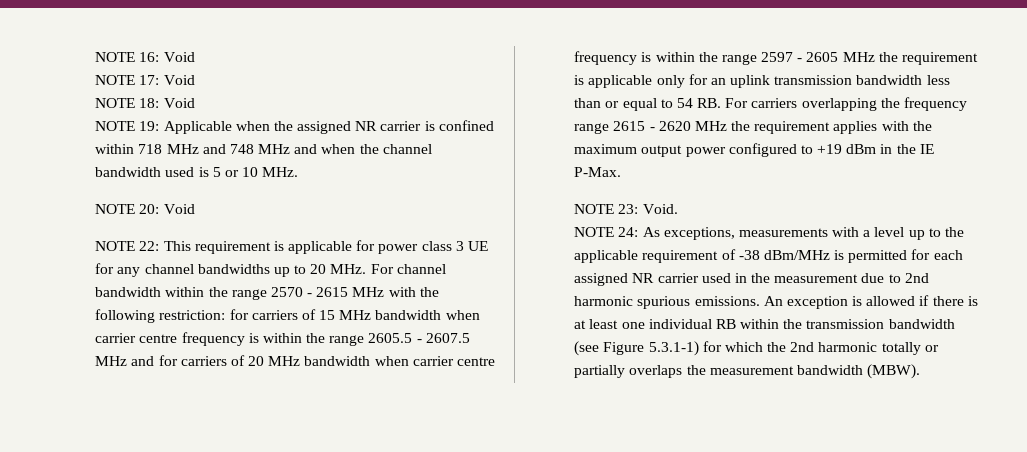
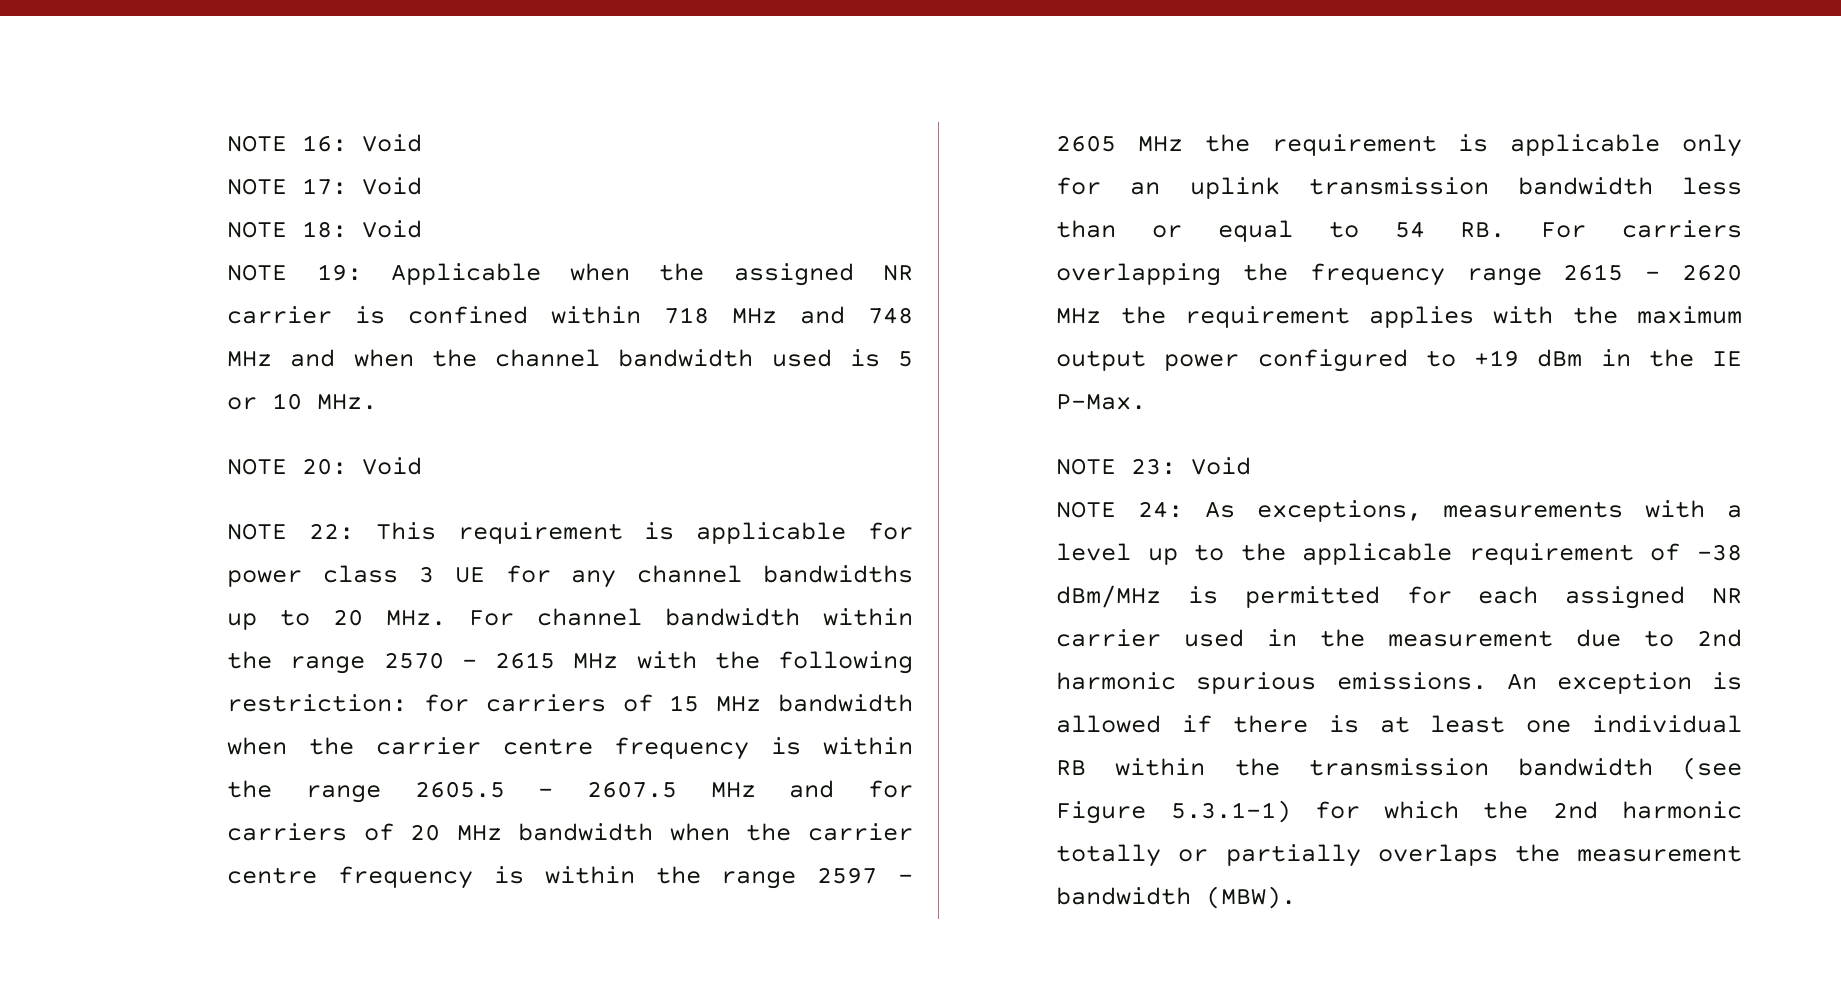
(480, 315) none -> [309,737,355,755] the
(409, 361) none -> [746,823,792,841] the
[642,204,678,214] Void. -> [1191,457,1252,475] Void

